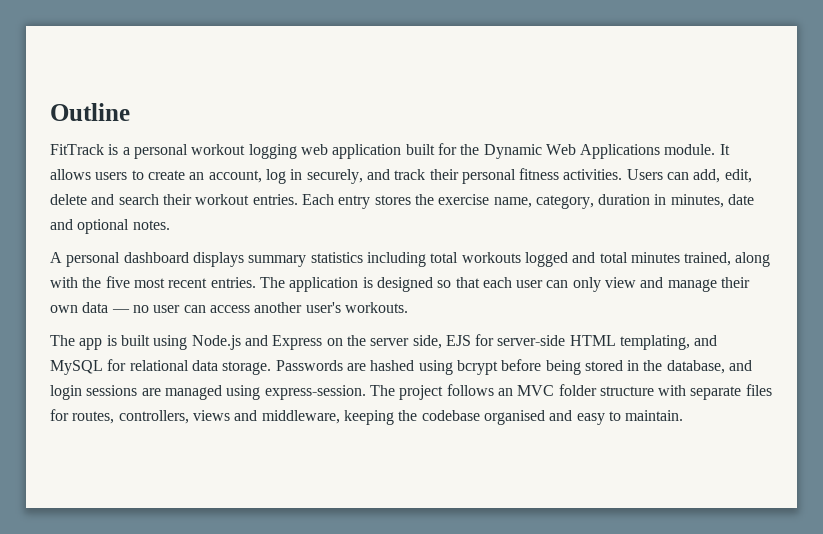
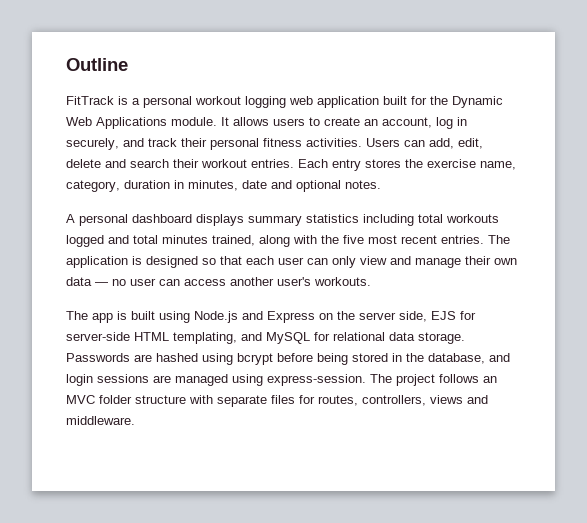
[261,410,684,425] middleware, keeping the codebase organised and easy to maintain. -> [66,416,135,425] middleware.

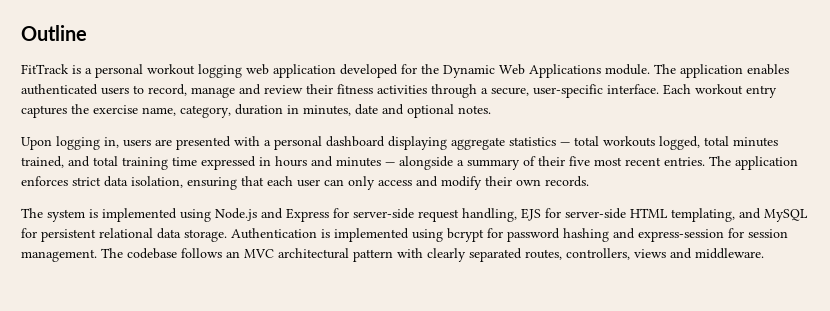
[383,96,407,105] built -> [340,64,398,78] developed
[221,117,467,129] [66,138,483,150] [66,159,401,171] It allows users to create an account, log in securely, and track their personal fitness activities. Users can add, edit, delete and search their workout entries. Each entry stores -> [654,64,789,78] [21,84,777,98] [21,105,67,118] The application enables authenticated users to record, manage and review their fitness activities through a secure, user-specific interface. Each workout entry captures
[66,214,499,226] [66,235,339,247] A personal dashboard displays summary statistics including total workouts logged and total minutes trained, along with the -> [21,136,778,150] [21,156,565,170] Upon logging in, users are presented with a personal dashboard displaying aggregate statistics — total workouts logged, total minutes trained, and total training time expressed in hours and minutes — alongside a summary of their
[132,256,216,268] is designed so -> [21,176,237,190] enforces strict data isolation, ensuring
[360,256,517,268] [66,277,371,286] [66,311,427,323] view and manage their own data — no user can access another user's workouts. // The app is built using Node.js and Express on the server side, -> [378,176,589,190] [21,208,517,222] access and modify their own records. // The system is implemented using Node.js and Express for server-side request handling,
(330, 336) none -> [41,229,96,242] persistent
[66,353,510,365] [66,374,497,386] [66,395,315,407] Passwords are hashed using bcrypt before being stored in the database, and login sessions are managed using express-session. The project follows an MVC folder structure with separate files for -> [231,228,788,242] [21,248,522,262] Authentication is implemented using bcrypt for password hashing and express-session for session management. The codebase follows an MVC architectural pattern with clearly separated

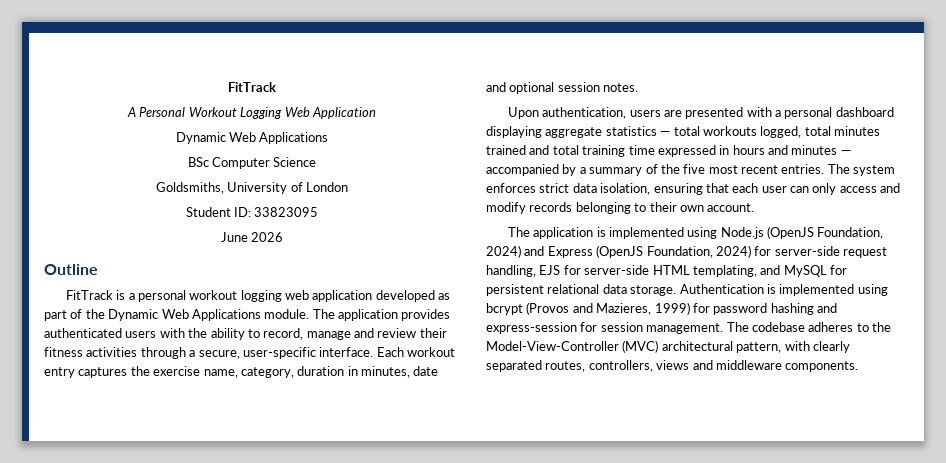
(21, 33) none -> [228,82,276,92] [127,107,376,119] [175,132,329,144] [187,157,317,169] [155,182,349,194] [185,207,319,217] [220,232,284,242] FitTrack // A Personal Workout Logging Web Application // Dynamic Web Applications // BSc Computer Science // Goldsmiths, University of London // Student ID: 33823095 // June 2026 //
[401,64,417,74] for -> [438,293,451,300] [44,309,83,321] as part of
[747,64,789,75] enables -> [401,309,451,321] provides
(129, 91) none -> [159,328,245,340] with the ability
(454, 111) none -> [557,82,600,92] session
[56,136,119,150] logging in, -> [542,107,627,119] authentication,
[21,156,64,168] trained, -> [486,145,526,155] trained
[399,156,453,170] alongside -> [486,164,577,176] accompanied by
[538,156,565,166] their -> [660,164,680,174] the
[735,156,798,170] application -> [853,165,896,176] system
(482, 183) none -> [529,202,647,214] records belonging to
[545,176,589,187] [21,208,85,222] records. // The system -> [707,203,755,212] [507,227,594,239] account. // The application
[261,208,329,222] and Express -> [767,226,884,239] [486,245,751,258] (OpenJS Foundation, 2024) and Express (OpenJS Foundation, 2024)
(484, 235) none -> [526,302,690,315] (Provos and Mazieres, 1999)
[181,248,393,262] follows an MVC architectural pattern -> [808,322,891,332] [486,340,782,353] adheres to the Model-View-Controller (MVC) architectural pattern,
[695,248,764,259] middleware. -> [715,360,859,372] middleware components.

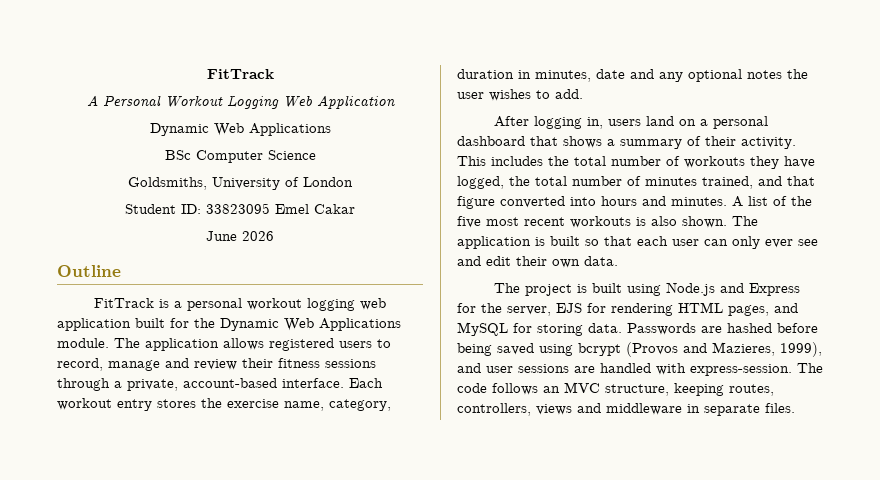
(319, 212) none -> [275,204,355,214] Emel Cakar
[375,290,451,302] [44,309,83,321] developed as part of -> [135,318,189,328] built for
[401,309,451,321] [44,328,245,340] provides authenticated users with the ability -> [223,338,372,351] allows registered users
[86,347,138,357] activities -> [325,359,376,368] sessions
[198,347,316,359] secure, user-specific -> [127,378,277,391] private, account-based
[78,367,128,378] captures -> [157,399,196,408] stores
[509,82,639,94] [507,107,894,119] [486,126,880,138] [486,145,851,157] [486,164,643,176] optional session notes. // Upon authentication, users are presented with a personal dashboard displaying aggregate statistics — total workouts logged, total minutes trained and total training time expressed in hours and minutes — accompanied by a summary -> [659,69,808,82] [457,89,583,101] [493,116,768,129] [457,136,796,149] [457,156,815,169] [457,176,815,189] [457,196,768,209] any optional notes the user wishes to add. // After logging in, users land on a personal dashboard that shows a summary of their activity. This includes the total number of workouts they have logged, the total number of minutes trained, and that figure converted into hours and minutes. A list
[781,164,896,176] [486,183,703,195] entries. The system enforces strict data isolation, ensuring -> [570,216,758,228] [457,236,599,249] workouts is also shown. The application is built so
[839,183,901,193] [486,202,647,214] access and modify records belonging to -> [765,239,818,248] [457,256,511,266] ever see and edit
[707,203,755,212] [507,226,884,239] [486,245,887,258] [486,265,847,277] [486,284,855,296] account. // The application is implemented using Node.js (OpenJS Foundation, 2024) and Express (OpenJS Foundation, 2024) for server-side request handling, EJS for server-side HTML templating, and MySQL for persistent relational data storage. Authentication is implemented -> [584,256,618,266] [493,282,800,296] [457,302,798,316] [457,322,818,336] [457,343,534,356] data. // The project is built using Node.js and Express for the server, EJS for rendering HTML pages, and MySQL for storing data. Passwords are hashed before being saved
[654,302,837,315] [486,322,891,334] [486,340,850,353] [486,360,542,372] 1999) for password hashing and express-session for session management. The codebase adheres to the Model-View-Controller (MVC) architectural pattern, with clearly separated -> [780,342,822,357] [457,363,823,376] [457,382,724,396] 1999), and user sessions are handled with express-session. The code follows an MVC structure, keeping
[785,361,859,372] components. -> [687,403,795,416] in separate files.

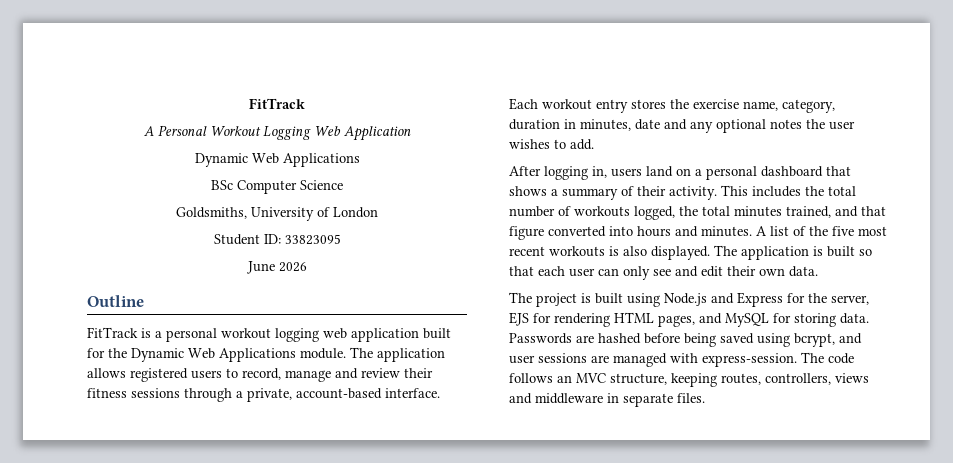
[275,204,355,214] Emel Cakar -> (341, 239) none
[750,156,815,169] they have -> (630, 211) none
[572,176,641,186] number of -> (730, 211) none
[682,216,727,228] shown. -> [651,246,710,260] displayed.
[765,239,793,248] ever -> (650, 273) none
[578,342,822,357] bcrypt (Provos and Mazieres, 1999), -> [794,333,835,347] bcrypt,
[600,363,651,373] handled -> [613,353,667,367] managed

